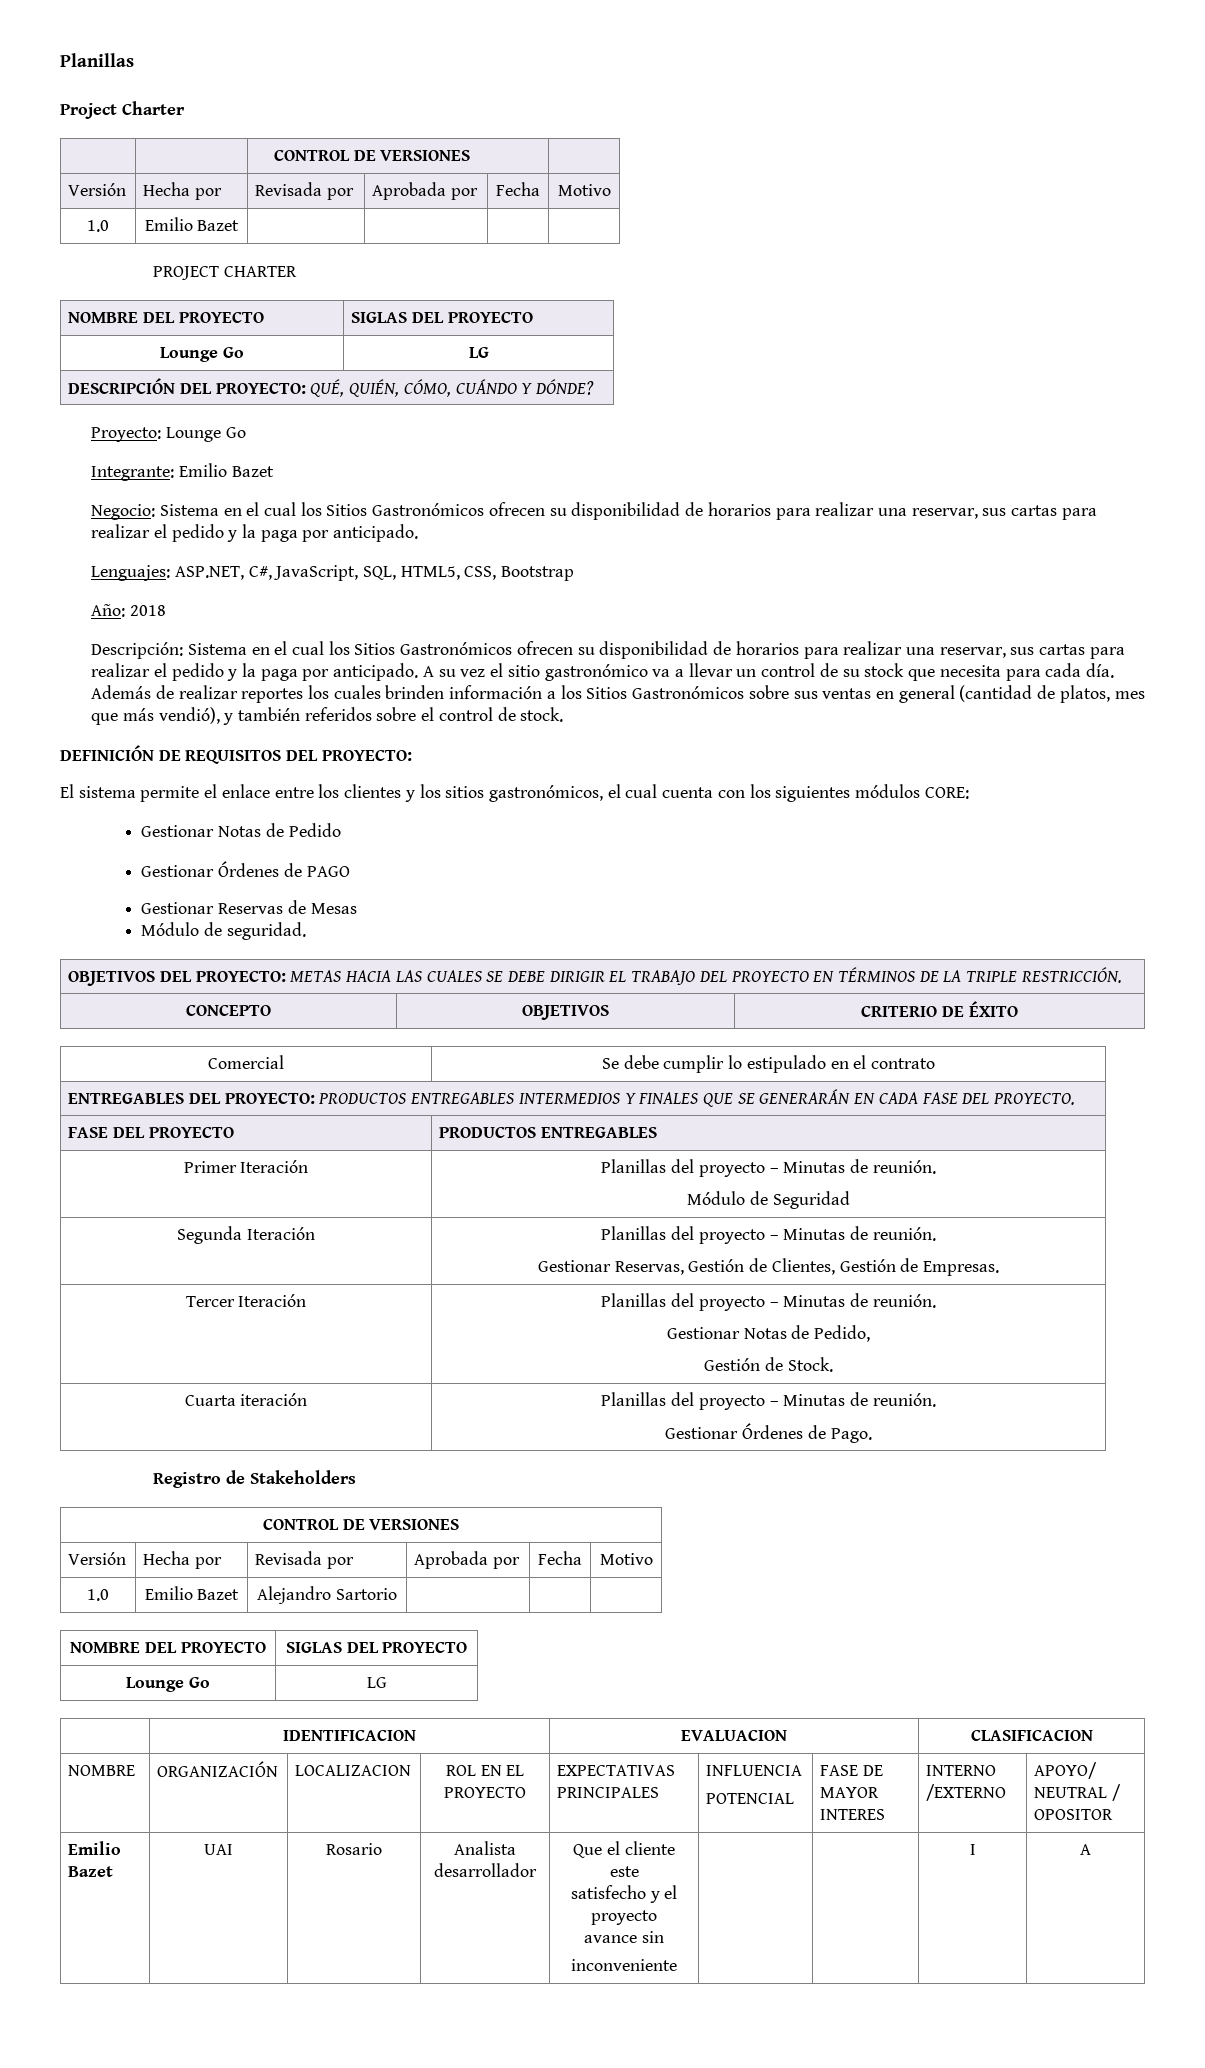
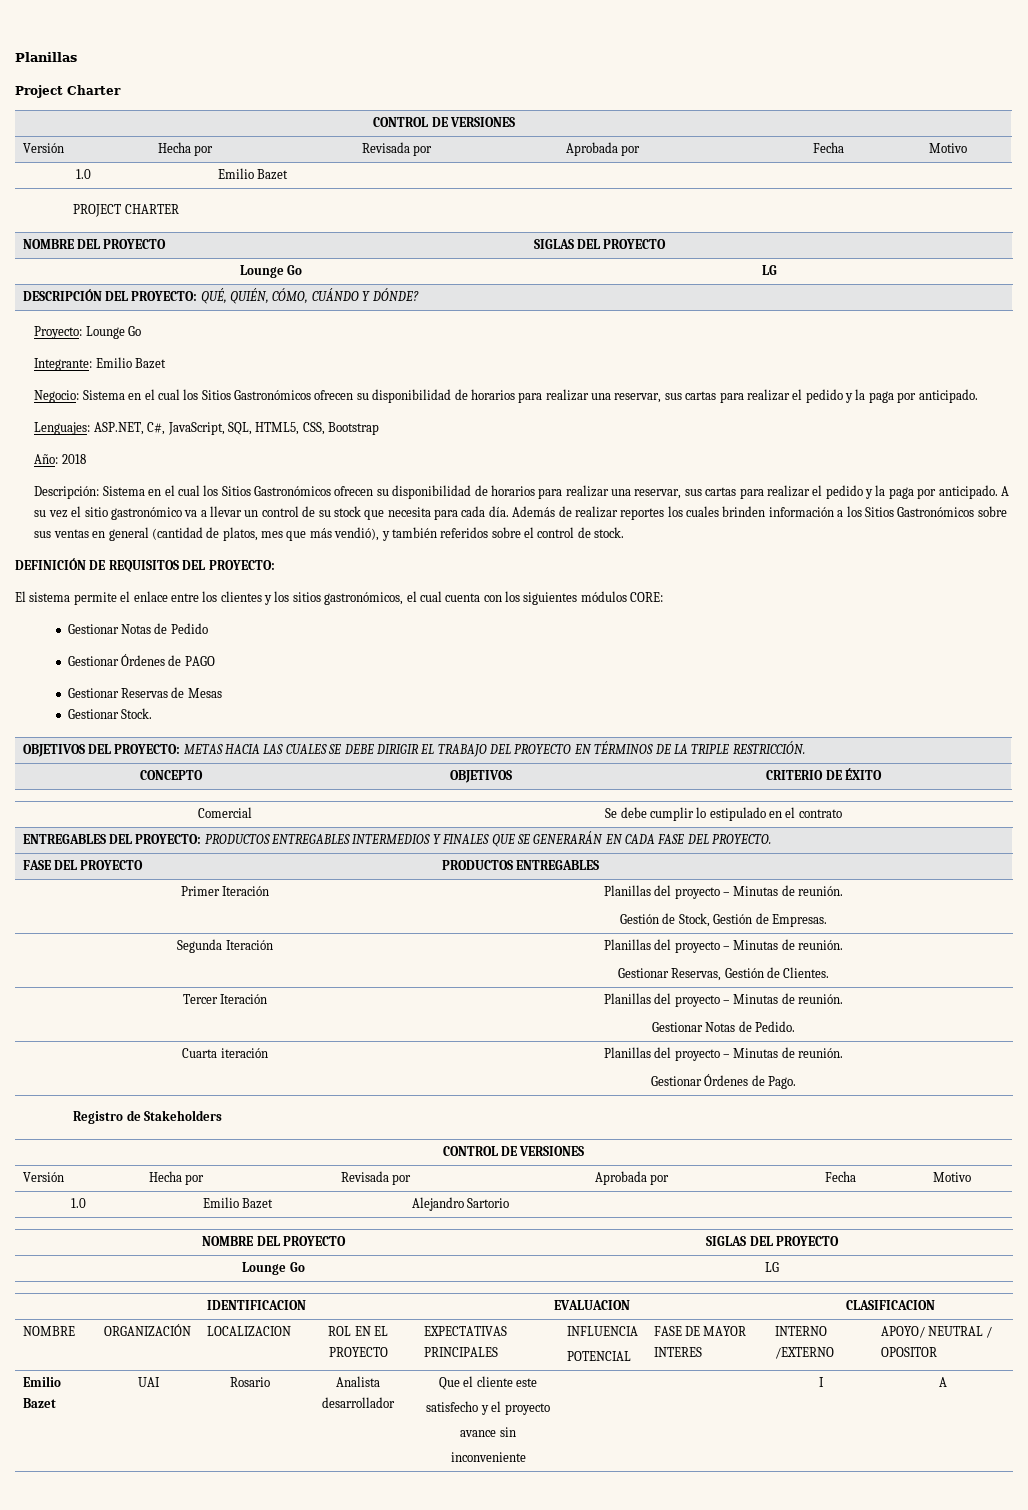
[141,922,306,940] Módulo de seguridad. -> [67,708,152,719] Gestionar Stock.
[687,1191,850,1209] Módulo de Seguridad -> [620,913,827,927] Gestión de Stock, Gestión de Empresas.
[771,1258,1000,1276] Clientes, Gestión de Empresas. -> [783,967,830,978] Clientes.
[814,1325,871,1342] [704,1357,833,1372] Pedido, // Gestión de Stock. -> [755,1021,796,1032] Pedido.

